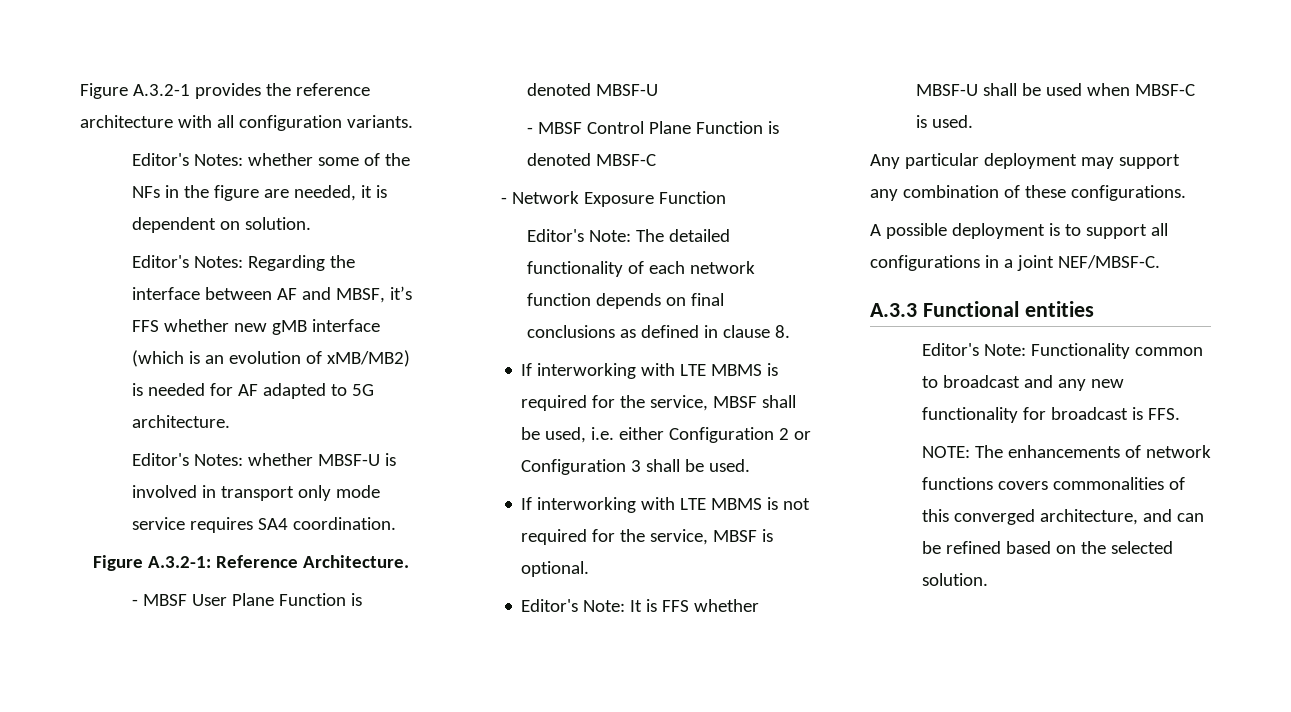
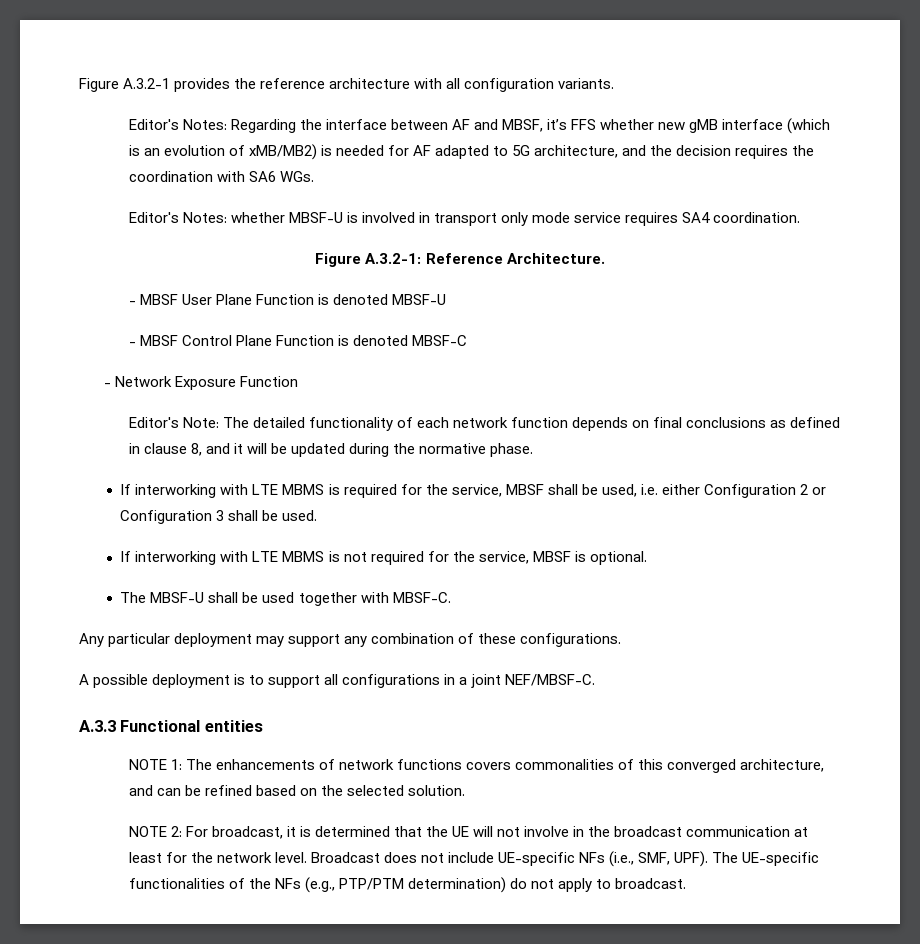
[131,153,410,166] [131,185,387,201] [131,217,311,233] // Editor's Notes: whether some of the NFs in the figure are needed, it is dependent on solution. -> (615, 83) none
[131,415,230,428] architecture. -> [534,145,815,159] [128,171,314,182] architecture, and the decision requires the coordination with SA6 WGs.
[774,325,790,338] 8. -> [190,443,534,457] 8, and it will be updated during the normative phase.
[521,599,760,612] [916,83,1196,96] [916,115,974,128] Editor's Note: It is FFS whether MBSF-U shall be used when MBSF-C is used. -> [120,592,451,606] The MBSF-U shall be used together with MBSF-C.
[921,343,1203,359] [921,375,1124,391] [921,407,1180,423] [921,446,970,458] Editor's Note: Functionality common to broadcast and any new functionality for broadcast is FFS. // NOTE: -> [128,759,182,770] NOTE 1:
(988, 579) none -> [128,826,809,839] [128,851,820,867] [128,877,687,893] // NOTE 2: For broadcast, it is determined that the UE will not involve in the broadcast communication at least for the network level. Broadcast does not include UE-specific NFs (i.e., SMF, UPF). The UE-specific functionalities of the NFs (e.g., PTP/PTM determination) do not apply to broadcast.

